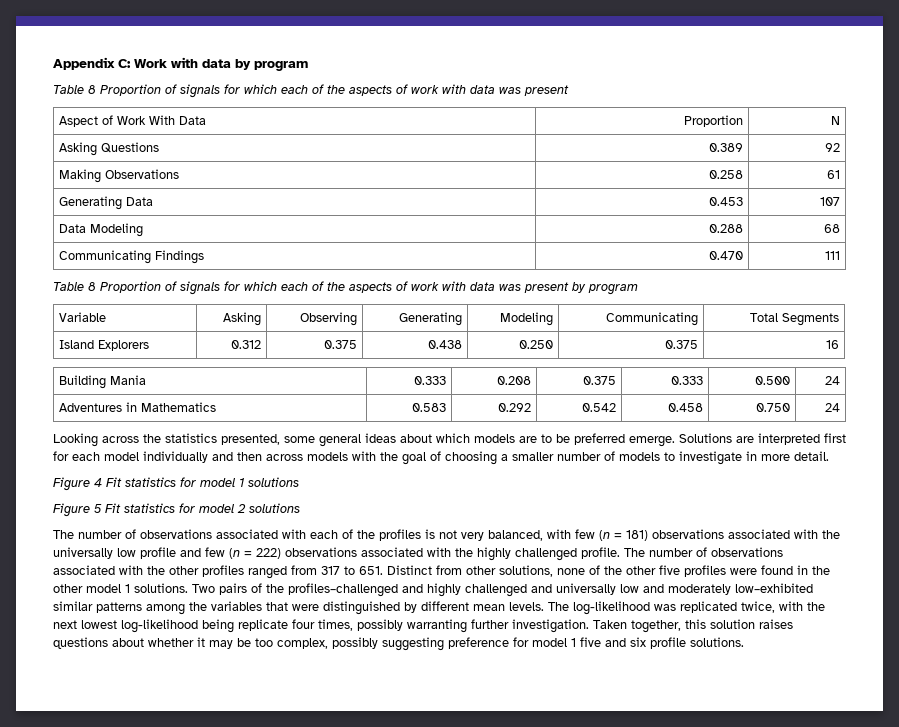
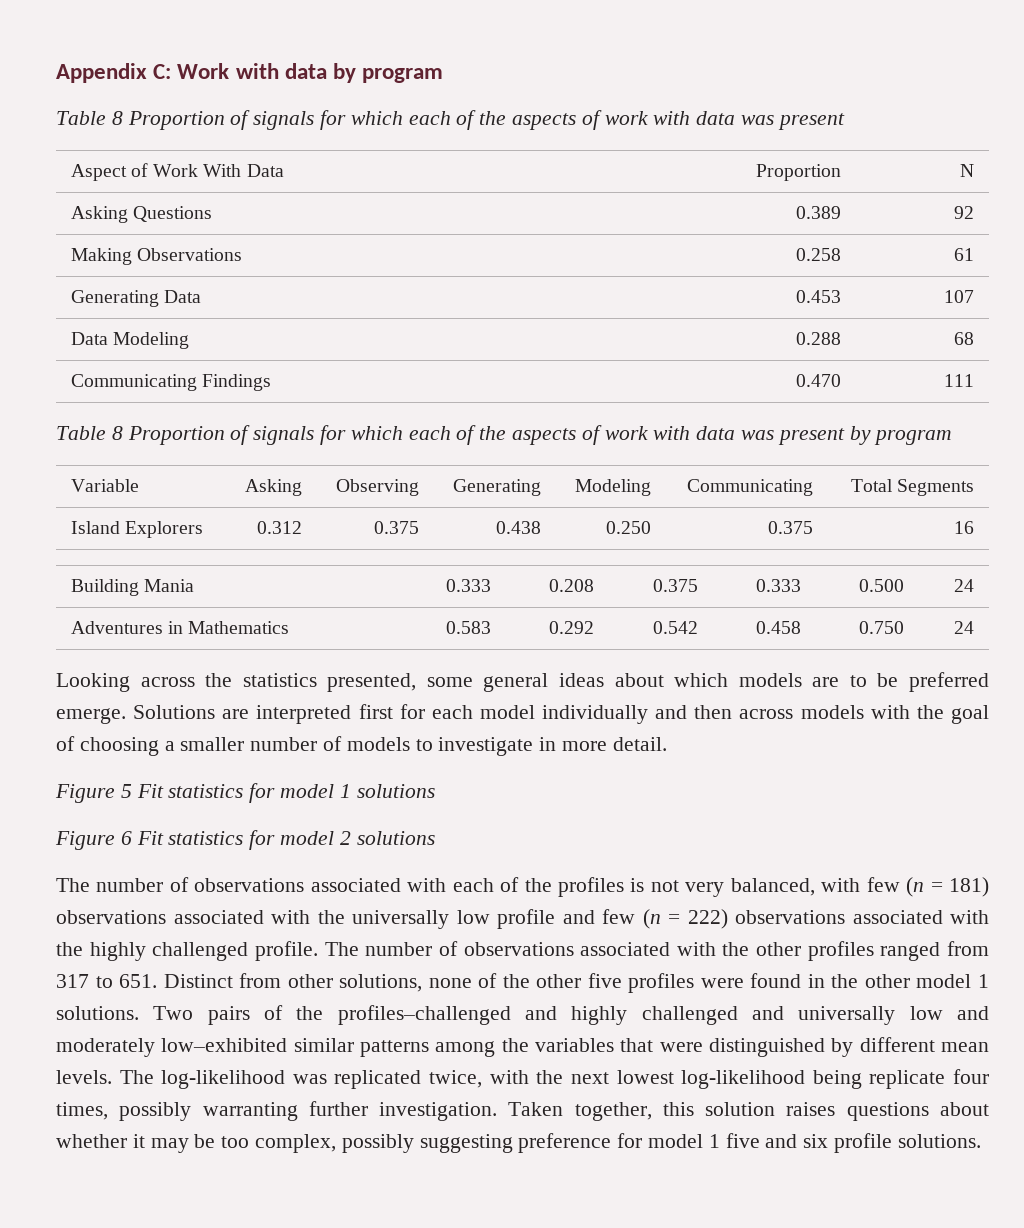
[94,478,102,487] 4 -> [120,784,132,798] 5
[94,504,102,513] 5 -> [120,831,132,845] 6

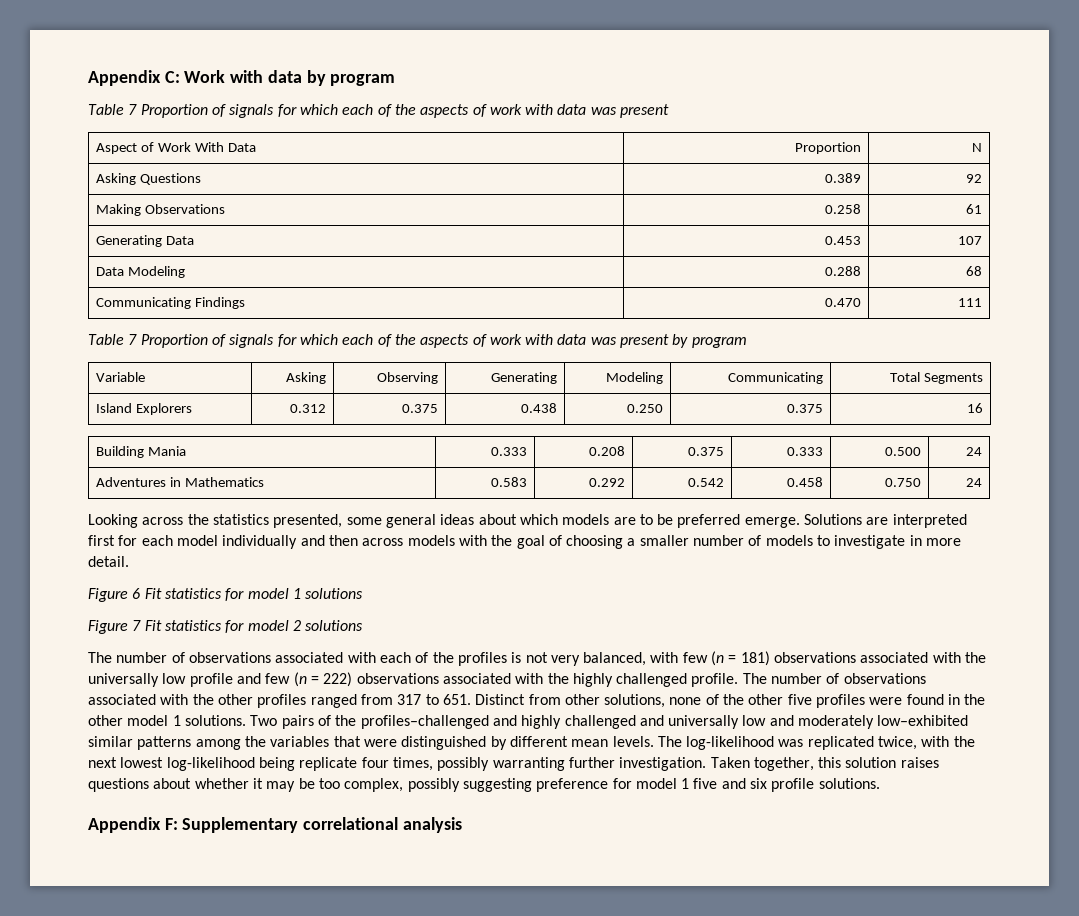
[111,111,123,125] 8 -> [128,104,138,115] 7
[111,426,123,440] 8 -> [128,334,138,345] 7
[120,784,132,798] 5 -> [132,588,141,599] 6
[120,831,132,845] 6 -> [132,620,142,631] 7
(981, 1141) none -> [88,817,462,833] // Appendix F: Supplementary correlational analysis

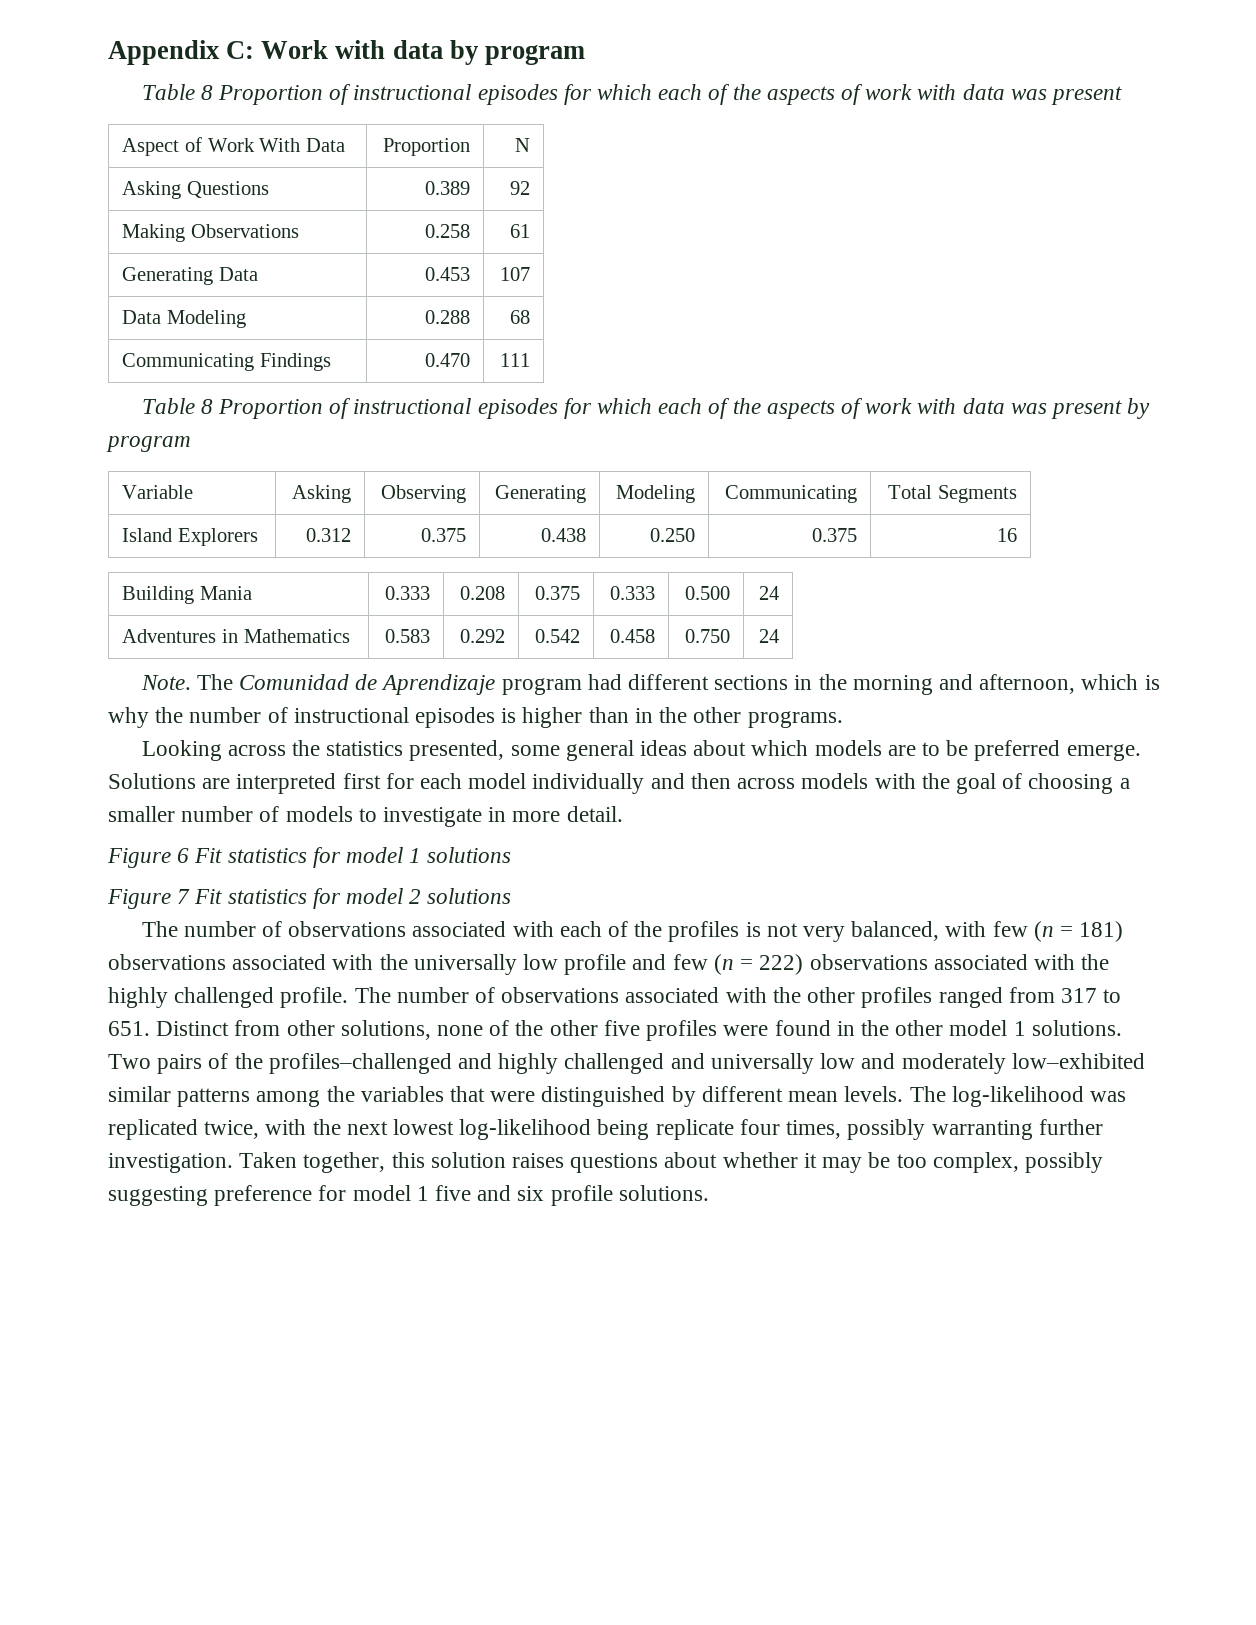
[128,104,275,118] 7 Proportion of signals -> [200,84,558,105] 8 Proportion of instructional episodes
[128,334,275,348] 7 Proportion of signals -> [200,398,558,419] 8 Proportion of instructional episodes
(982, 482) none -> [140,674,1160,695] [108,707,843,728] // Note. The Comunidad de Aprendizaje program had different sections in the morning and afternoon, which is why the number of instructional episodes is higher than in the other programs.
[88,817,462,833] // Appendix F: Supplementary correlational analysis -> (709, 1193) none

